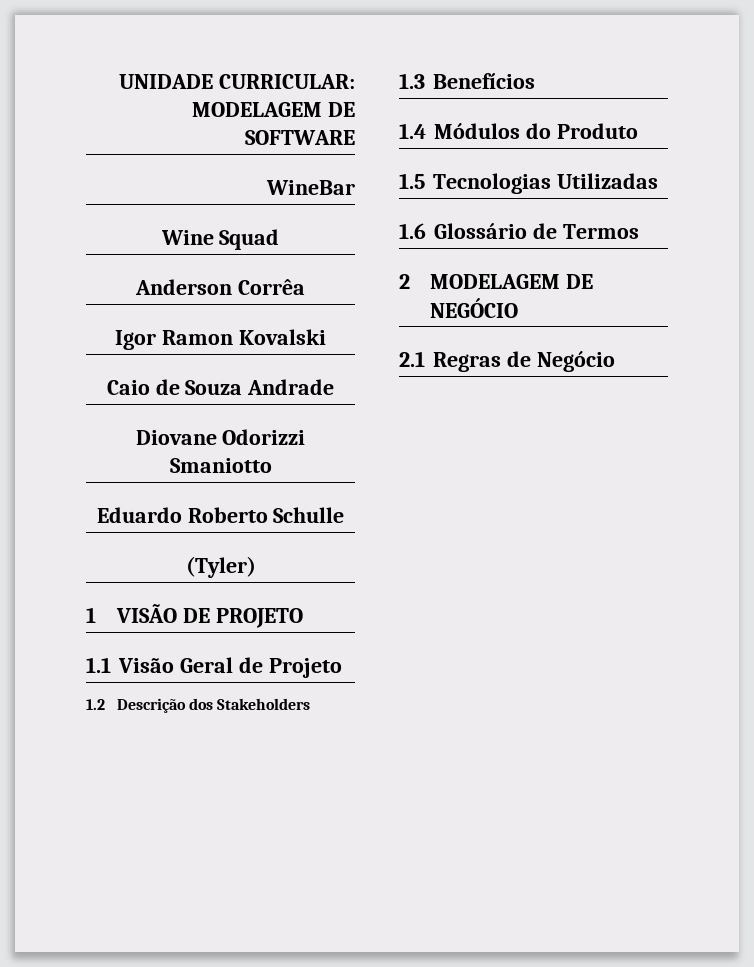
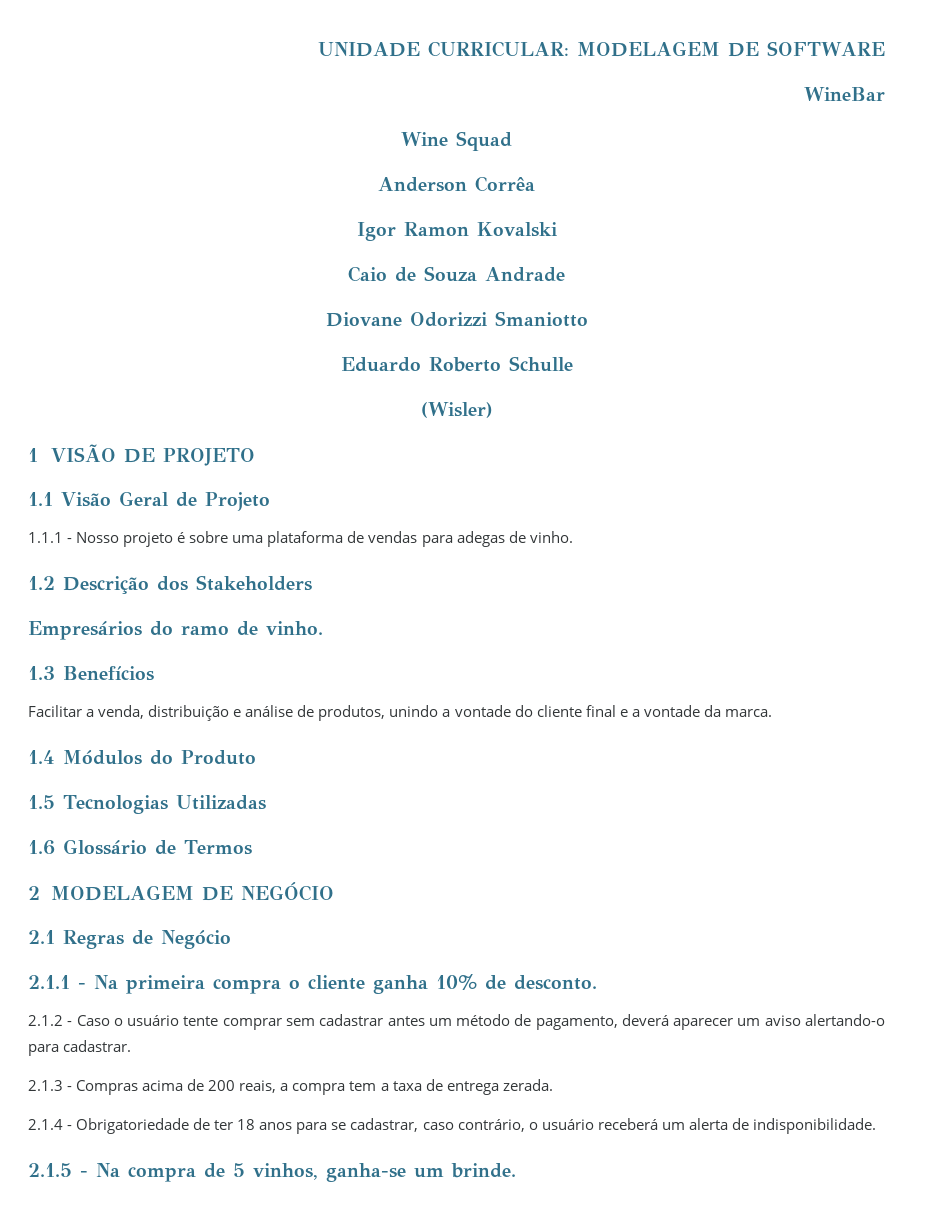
[185,556,256,578] (Tyler) -> [420,402,493,418] (Wisler)
[86,698,310,713] [399,73,535,89] 1.2 Descrição dos Stakeholders // 1.3 Benefícios -> [28,531,573,547] [28,575,312,594] [28,621,323,640] [28,666,154,681] [28,705,772,721] 1.1.1 - Nosso projeto é sobre uma plataforma de vendas para adegas de vinho. // 1.2 Descrição dos Stakeholders // Empresários do ramo de vinho. // 1.3 Benefícios // Facilitar a venda, distribuição e análise de produtos, unindo a vontade do cliente final e a vontade da marca.
(615, 361) none -> [28,973,597,994] [28,1014,886,1030] [28,1040,132,1056] [28,1079,553,1095] [28,1118,876,1134] [28,1163,516,1182] // 2.1.1 - Na primeira compra o cliente ganha 10% de desconto. // 2.1.2 - Caso o usuário tente comprar sem cadastrar antes um método de pagamento, deverá aparecer um aviso alertando-o para cadastrar. // 2.1.3 - Compras acima de 200 reais, a compra tem a taxa de entrega zerada. // 2.1.4 - Obrigatoriedade de ter 18 anos para se cadastrar, caso contrário, o usuário receberá um alerta de indisponibilidade. // 2.1.5 - Na compra de 5 vinhos, ganha-se um brinde.

